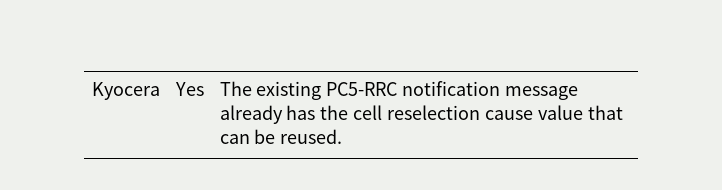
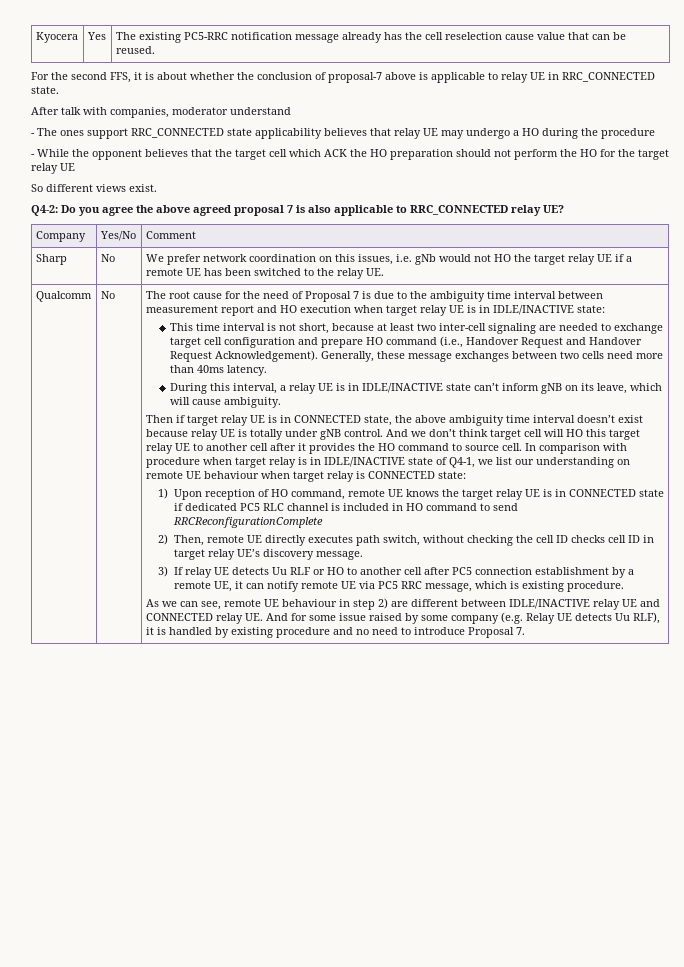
(343, 136) none -> [31,72,655,83] [31,86,59,94] [31,107,291,118] [31,128,655,139] [31,149,669,160] [31,163,75,174] [31,184,157,192] [31,205,564,216] [35,231,86,242] [99,231,136,241] [145,231,196,239] [35,254,67,265] [100,254,115,262] [145,254,632,265] [145,268,384,279] [35,291,92,302] [100,291,115,299] [145,291,603,302] [145,305,605,316] [170,323,664,334] [170,336,643,348] [170,350,664,362] [170,365,268,376] [170,383,663,394] [170,397,282,408] [145,415,643,426] [145,429,640,440] [145,443,627,454] [145,457,630,468] [145,471,466,482] [158,488,664,500] [173,503,518,511] [172,517,323,528] [158,534,654,546] [173,549,363,560] [158,566,634,578] [173,581,624,592] [145,598,660,610] [145,612,660,624] [145,627,525,638] // For the second FFS, it is about whether the conclusion of proposal-7 above is applicable to relay UE in RRC_CONNECTED state. // After talk with companies, moderator understand // - The ones support RRC_CONNECTED state applicability believes that relay UE may undergo a HO during the procedure // - While the opponent believes that the target cell which ACK the HO preparation should not perform the HO for the target relay UE // So different views exist. // Q4-2: Do you agree the above agreed proposal 7 is also applicable to RRC_CONNECTED relay UE? // Company | Yes/No | Comment // Sharp | No | We prefer network coordination on this issues, i.e. gNb would not HO the target relay UE if a remote UE has been switched to the relay UE. // Qualcomm | No | The root cause for the need of Proposal 7 is due to the ambiguity time interval between measurement report and HO execution when target relay UE is in IDLE/INACTIVE state: // This time interval is not short, because at least two inter-cell signaling are needed to exchange target cell configuration and prepare HO command (i.e., Handover Request and Handover Request Acknowledgement). Generally, these message exchanges between two cells need more than 40ms latency. // During this interval, a relay UE is in IDLE/INACTIVE state can’t inform gNB on its leave, which will cause ambiguity. // Then if target relay UE is in CONNECTED state, the above ambiguity time interval doesn’t exist because relay UE is totally under gNB control. And we don’t think target cell will HO this target relay UE to another cell after it provides the HO command to source cell. In comparison with procedure when target relay is in IDLE/INACTIVE state of Q4-1, we list our understanding on remote UE behaviour when target relay is CONNECTED state: // 1) Upon reception of HO command, remote UE knows the target relay UE is in CONNECTED state if dedicated PC5 RLC channel is included in HO command to send RRCReconfigurationComplete // 2) Then, remote UE directly executes path switch, without checking the cell ID checks cell ID in target relay UE’s discovery message. // 3) If relay UE detects Uu RLF or HO to another cell after PC5 connection establishment by a remote UE, it can notify remote UE via PC5 RRC message, which is existing procedure. // As we can see, remote UE behaviour in step 2) are different between IDLE/INACTIVE relay UE and CONNECTED relay UE. And for some issue raised by some company (e.g. Relay UE detects Uu RLF), it is handled by existing procedure and no need to introduce Proposal 7.

